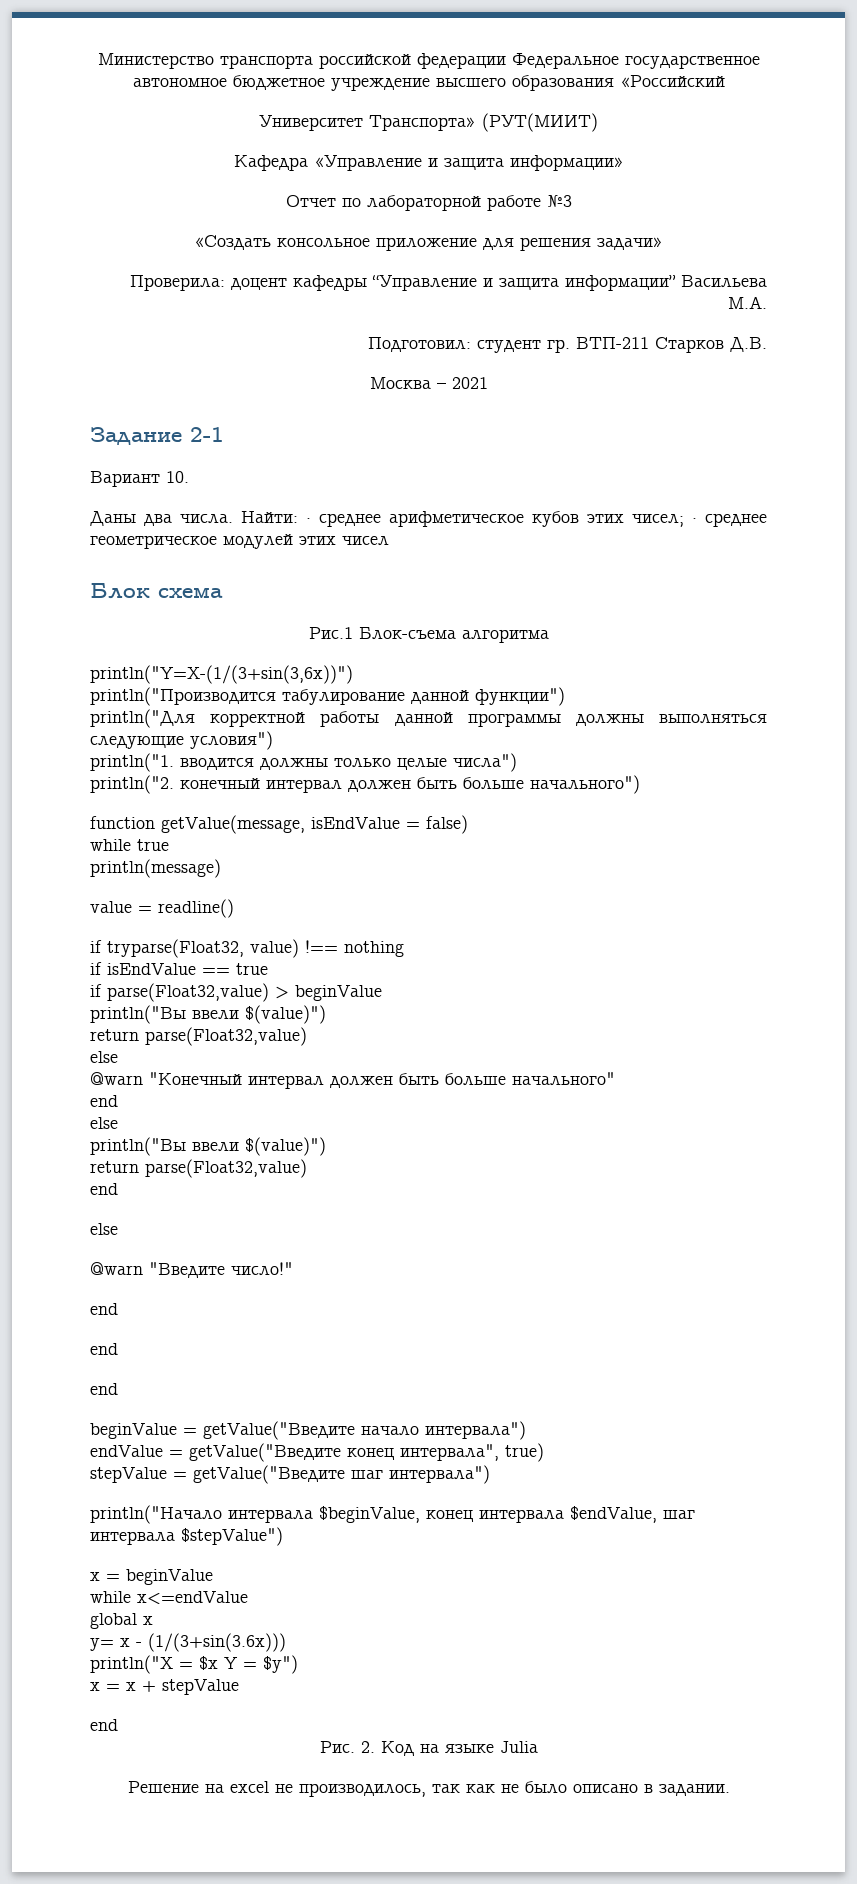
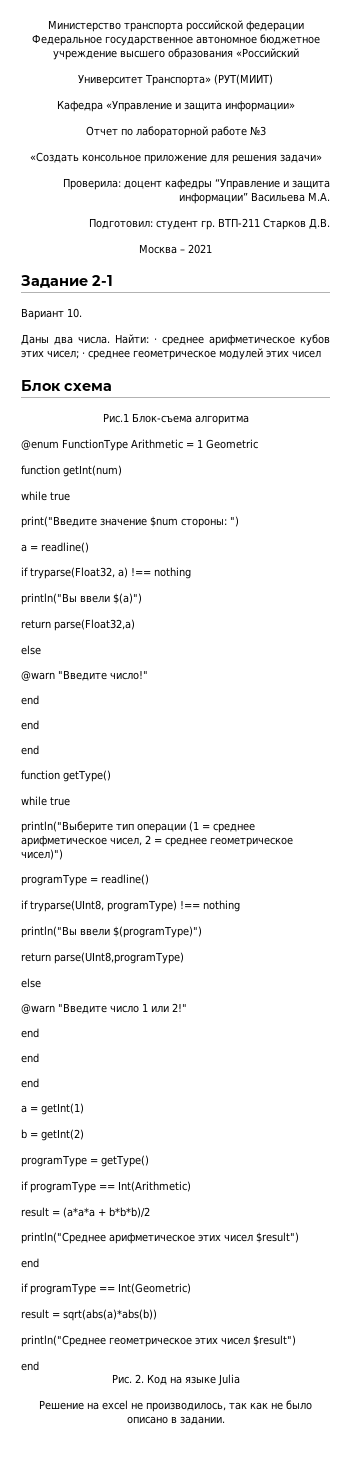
[90,665,353,684] [90,687,565,706] [90,709,768,728] [90,731,273,750] [90,753,517,772] [90,775,640,794] [90,815,468,834] [90,839,169,851] [90,859,221,878] [90,901,132,913] println("Y=X-(1/(3+sin(3,6x))") // println("Производится табулирование данной функции") // println("Для корректной работы данной программы должны выполняться следующие условия") // println("1. вводится должны только целые числа") // println("2. конечный интервал должен быть больше начального") // function getValue(message, isEndValue = false) // while true // println(message) // value -> [21,439,258,451] [21,465,122,477] [21,491,70,501] [21,516,239,528] [21,544,27,552] @enum FunctionType Arithmetic = 1 Geometric // function getInt(num) // while true // print("Введите значение $num стороны: ") // a
[250,939,404,958] [90,962,268,975] [90,983,382,1002] [90,1005,326,1024] [90,1027,307,1046] [90,1051,118,1063] [90,1072,615,1089] [90,1095,118,1107] [90,1117,118,1129] [90,1137,326,1156] [90,1159,307,1178] [90,1183,118,1195] value) !== nothing // if isEndValue == true // if parse(Float32,value) > beginValue // println("Вы ввели $(value)") // return parse(Float32,value) // else // @warn "Конечный интервал должен быть больше начального" // end // else // println("Вы ввели $(value)") // return parse(Float32,value) // end -> [118,567,191,579] [21,593,142,605] [21,619,135,631] a) !== nothing // println("Вы ввели $(a)") // return parse(Float32,a)
[90,1421,526,1440] [90,1443,544,1462] [90,1465,490,1484] [90,1505,695,1524] [90,1527,283,1546] [90,1569,213,1585] [90,1591,248,1604] [90,1613,153,1629] [90,1633,286,1652] [90,1655,298,1674] [90,1679,239,1695] beginValue = getValue("Введите начало интервала") // endValue = getValue("Введите конец интервала", true) // stepValue = getValue("Введите шаг интервала") // println("Начало интервала $beginValue, конец интервала $endValue, шаг интервала $stepValue") // x = beginValue // while x<=endValue // global x // y= x - (1/(3+sin(3.6x))) // println("X = $x Y = $y") // x = x + stepValue -> [21,770,111,782] [21,796,70,806] [21,821,255,833] [21,835,293,847] [21,849,63,860] [21,874,149,886] [21,900,240,912] [21,926,202,938] [21,952,184,964] [21,978,41,988] [21,1003,187,1014] [21,1028,39,1038] [21,1053,39,1063] [21,1078,39,1088] [21,1103,84,1115] [21,1129,84,1141] [21,1155,149,1167] [21,1181,191,1193] [21,1207,150,1218] [21,1232,299,1244] [21,1258,39,1268] [21,1283,191,1295] [21,1309,157,1321] [21,1335,296,1347] function getType() // while true // println("Выберите тип операции (1 = среднее арифметическое чисел, 2 = среднее геометрическое чисел)") // programType = readline() // if tryparse(UInt8, programType) !== nothing // println("Вы ввели $(programType)") // return parse(UInt8,programType) // else // @warn "Введите число 1 или 2!" // end // end // end // a = getInt(1) // b = getInt(2) // programType = getType() // if programType == Int(Arithmetic) // result = (a*a*a + b*b*b)/2 // println("Среднее арифметическое этих чисел $result") // end // if programType == Int(Geometric) // result = sqrt(abs(a)*abs(b)) // println("Среднее геометрическое этих чисел $result")

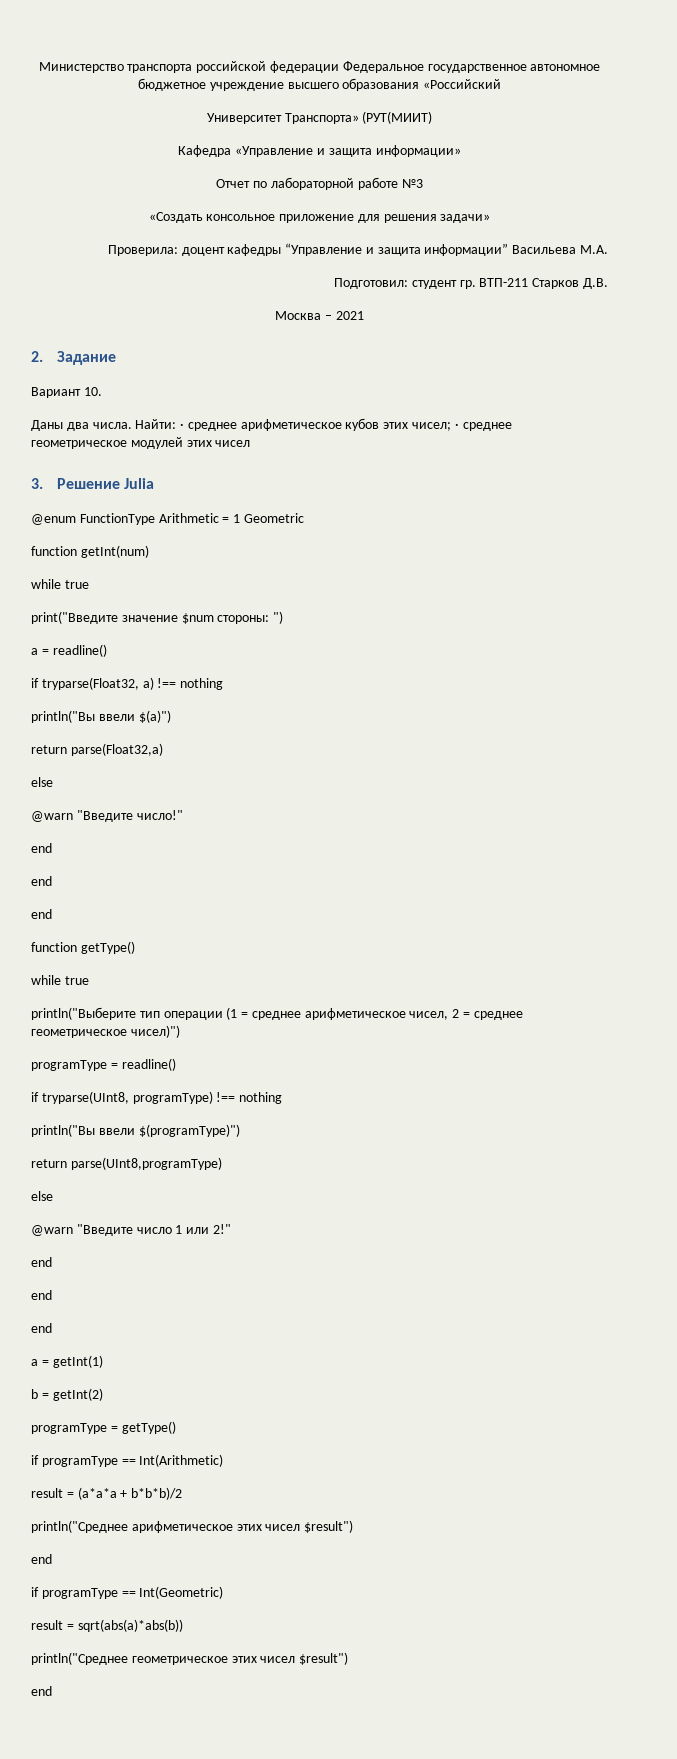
(212, 249) none -> [31,351,43,362] 2.
[92,275,113,286] 2-1 -> (116, 358) none
[21,380,112,391] [102,413,249,425] Блок схема // Рис.1 Блок-съема алгоритма -> [31,478,154,489] 3. Решение Julia
[111,1374,240,1386] [39,1400,312,1412] [126,1416,225,1425] // Рис. 2. Код на языке Julia // Решение на excel не производилось, так как не было описано в задании. -> (52, 1691) none

